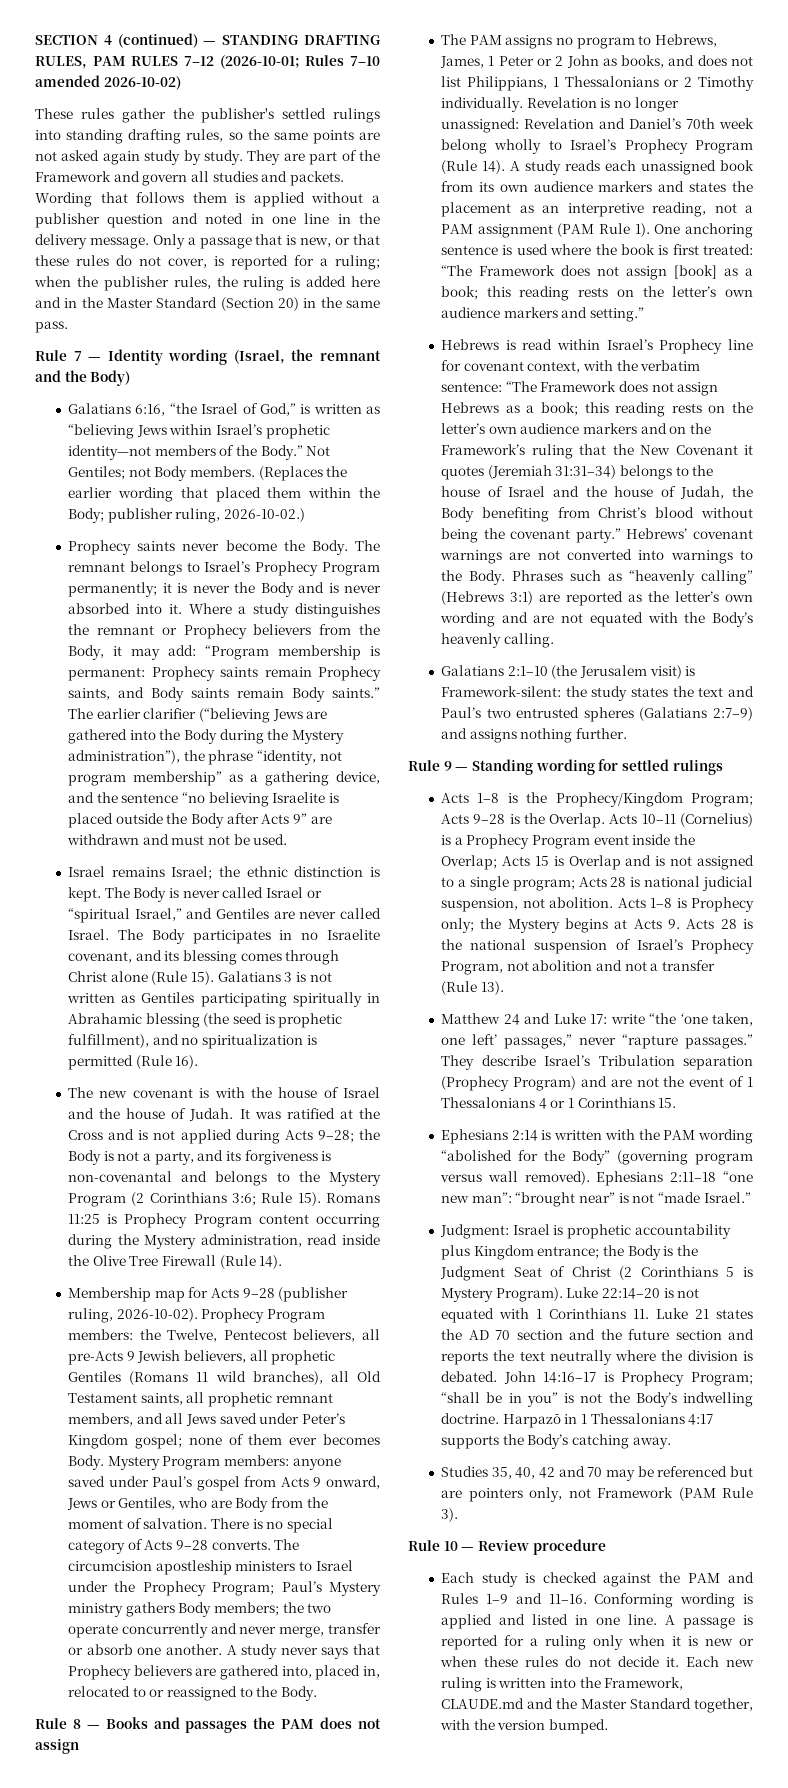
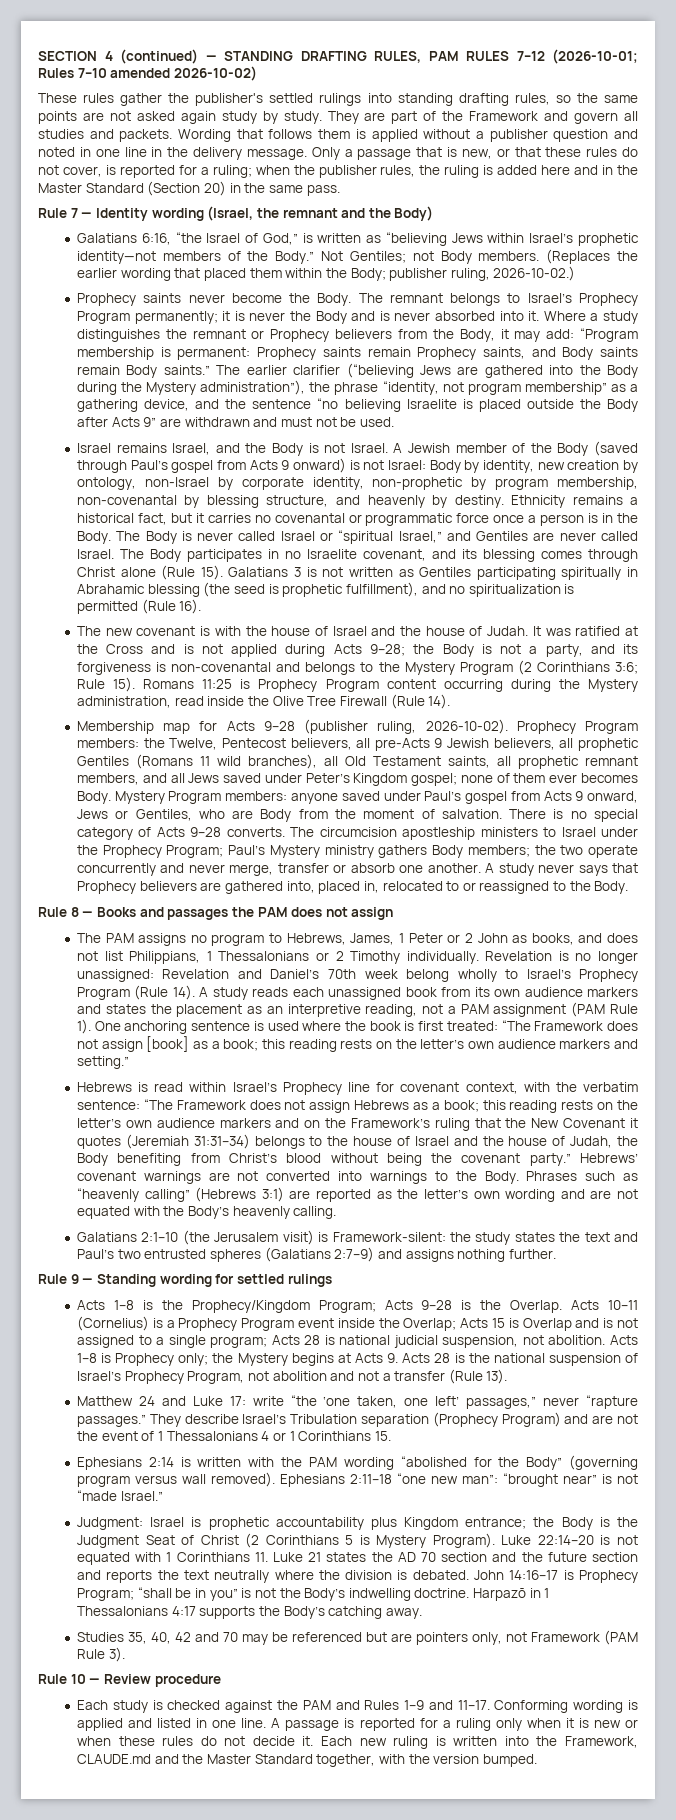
[171,866,380,880] [68,887,102,902] Israel; the ethnic distinction is kept. -> [172,441,638,456] [76,458,638,473] [76,477,639,490] [76,495,638,508] [76,513,639,526] [76,531,111,544] Israel, and the Body is not Israel. A Jewish member of the Body (saved through Paul’s gospel from Acts 9 onward) is not Israel: Body by identity, new creation by ontology, non-Israel by corporate identity, non-prophetic by program membership, non-covenantal by blessing structure, and heavenly by destiny. Ethnicity remains a historical fact, but it carries no covenantal or programmatic force once a person is in the Body.
[548,1594,587,1604] 11–16. -> [457,1700,490,1710] 11–17.

